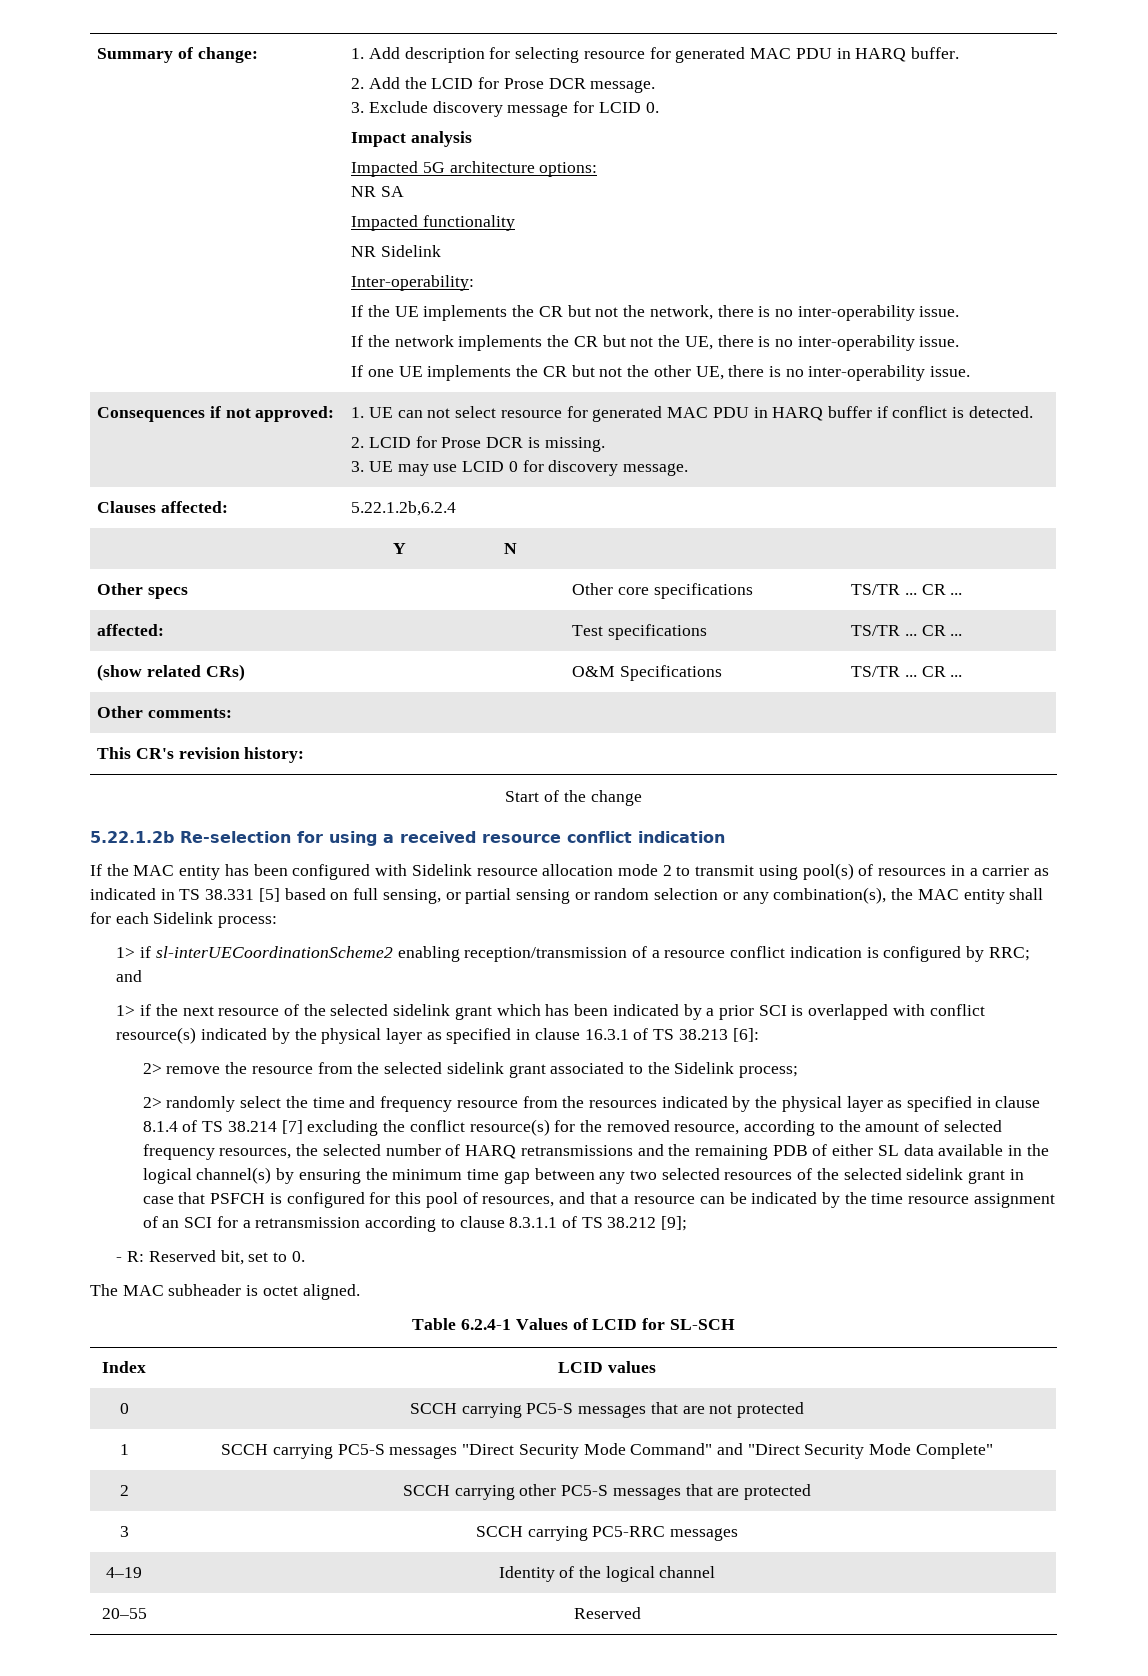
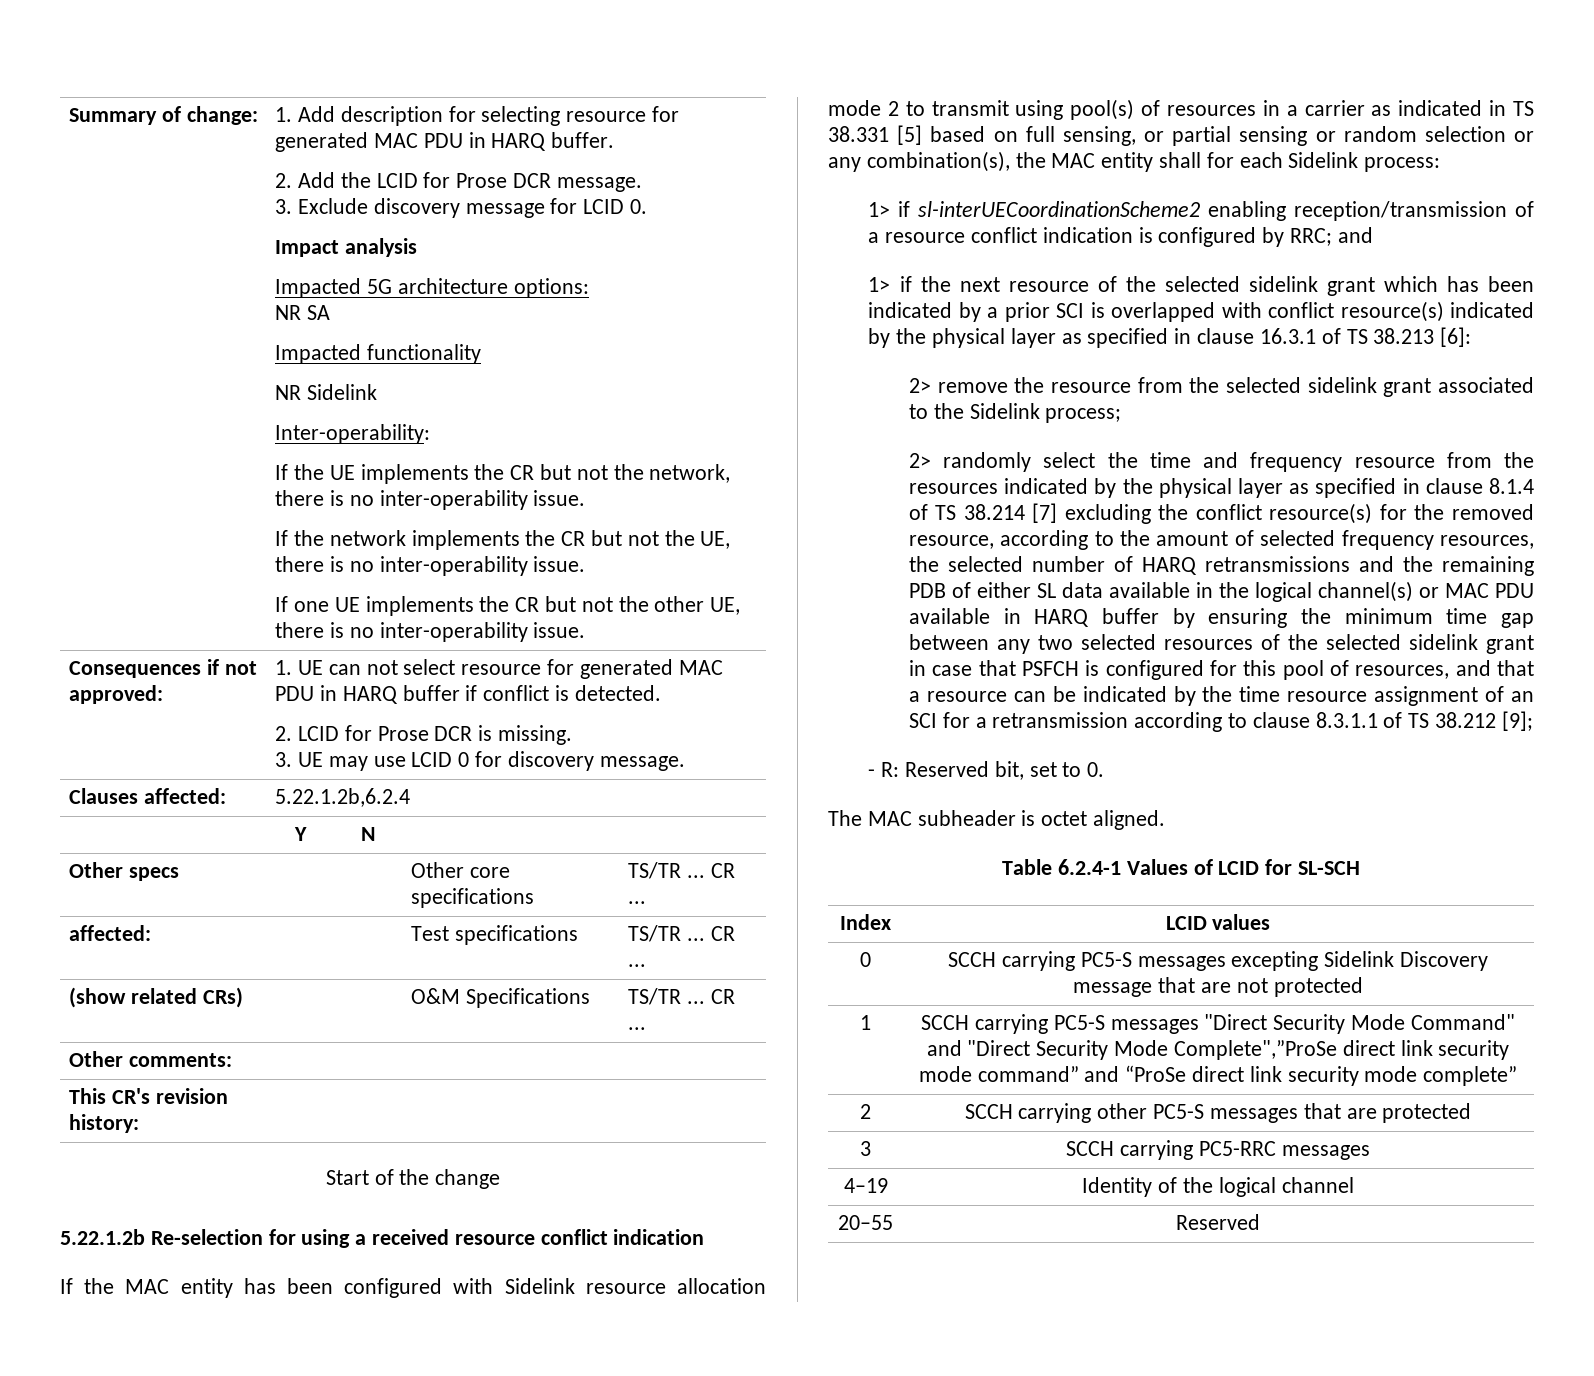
(272, 1175) none -> [1418,583,1534,598] [908,608,1159,627] or MAC PDU available in HARQ buffer
(647, 1411) none -> [1231,951,1488,971] [1073,982,1153,997] excepting Sidelink Discovery message
[915,1443,993,1459] Complete" -> [1173,1040,1510,1060] [918,1065,1518,1086] Complete",”ProSe direct link security mode command” and “ProSe direct link security mode complete”

